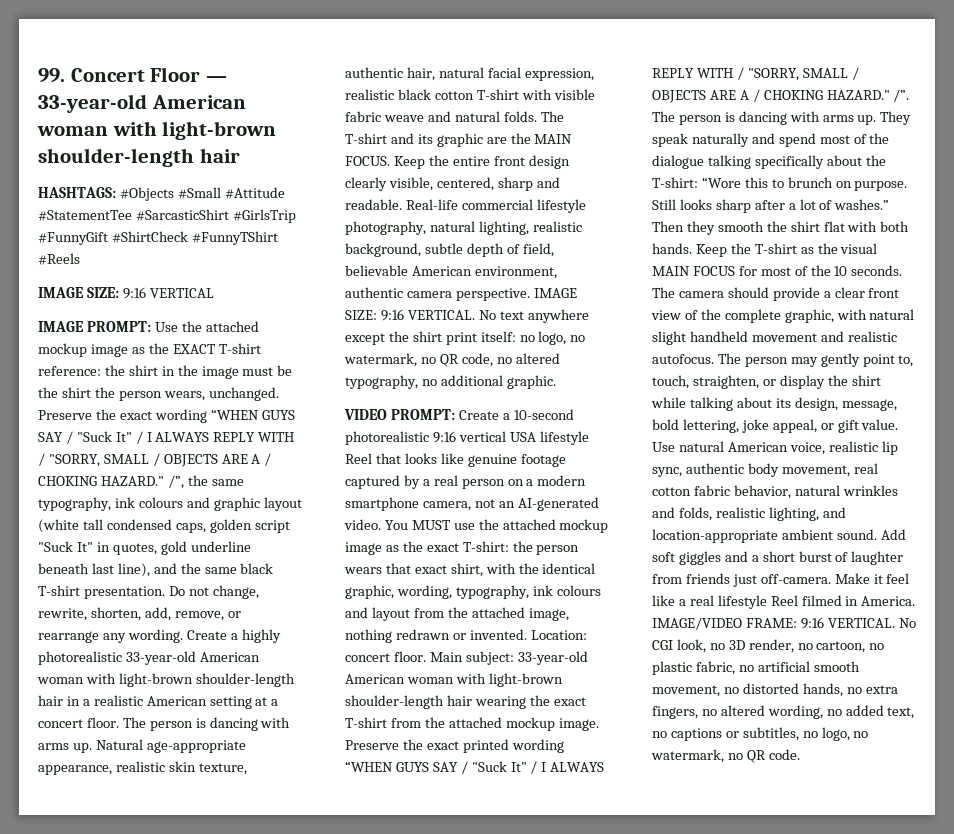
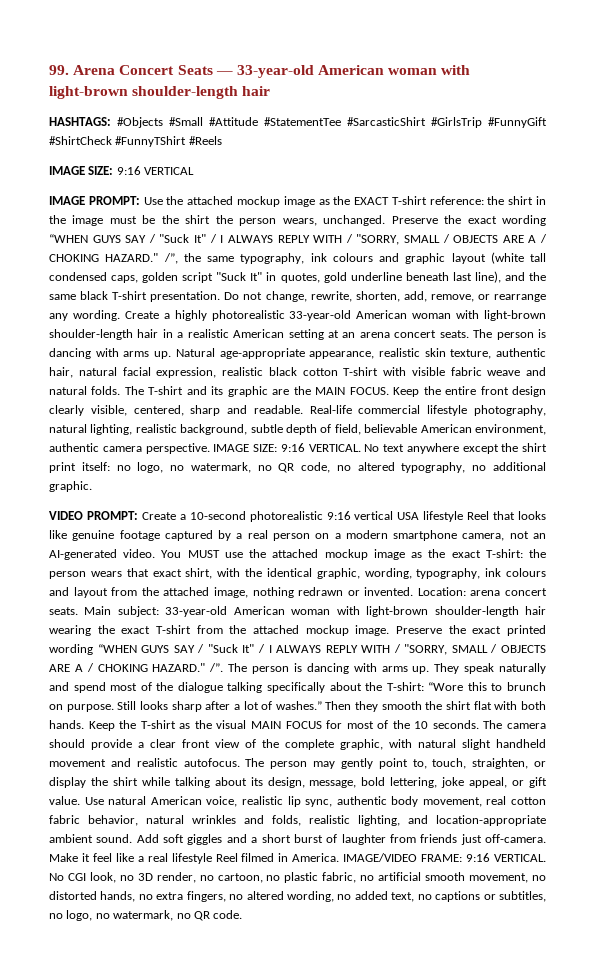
[70,67,201,82] Concert Floor -> [73,65,213,75] Arena Concert Seats
[271,699,279,706] [38,717,119,728] a concert floor. -> [342,330,469,338] an arena concert seats.
[345,651,426,662] concert floor. -> [470,588,547,596] [49,607,78,615] arena concert seats.

